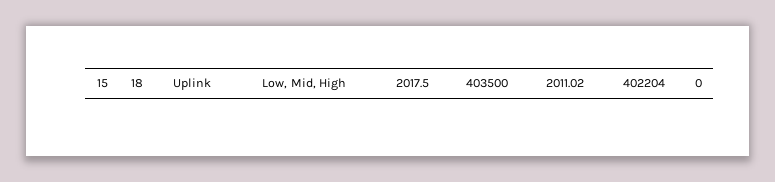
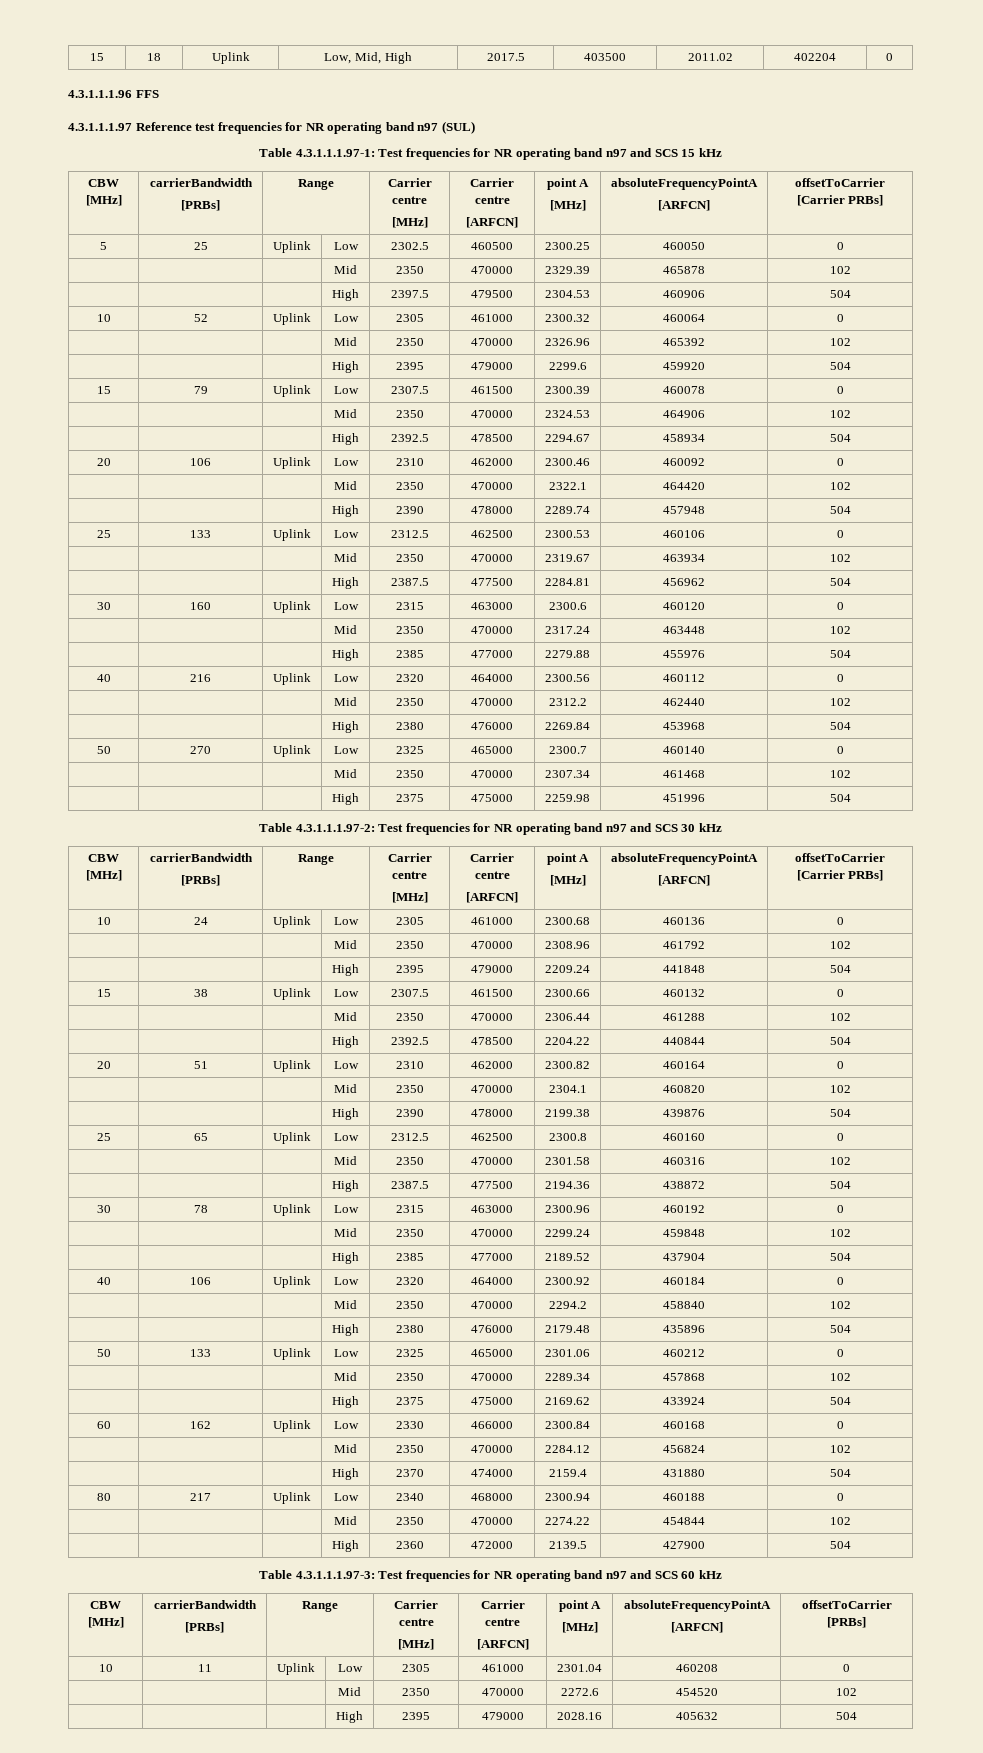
(702, 83) none -> [68,90,159,98] [68,121,475,134] [259,148,722,160] [88,179,119,187] [85,195,122,206] [149,178,253,187] [181,200,220,211] [298,179,334,190] [387,178,432,187] [392,196,427,204] [391,217,428,228] [470,178,514,187] [474,196,510,204] [466,217,518,228] [546,178,590,190] [549,200,586,211] [611,178,758,190] [658,200,710,211] [795,178,885,187] [796,195,884,206] [100,242,107,250] [193,242,208,250] [273,241,311,253] [333,242,359,250] [390,242,429,250] [471,242,513,250] [545,242,590,250] [663,242,705,250] [836,242,844,250] [334,265,357,274] [395,266,424,274] [471,266,513,274] [545,266,590,274] [663,266,705,274] [829,266,851,274] [332,289,359,301] [390,290,429,298] [471,290,513,298] [545,290,590,298] [663,290,705,298] [829,290,851,298] [96,314,111,322] [193,314,208,322] [273,313,311,325] [333,314,359,322] [395,314,424,322] [471,314,513,322] [545,314,590,322] [663,314,705,322] [836,314,844,322] [334,337,357,346] [395,338,424,346] [471,338,513,346] [545,338,590,346] [663,338,705,346] [829,338,851,346] [332,361,359,373] [395,362,424,370] [471,362,513,370] [548,362,587,370] [663,362,705,370] [829,362,851,370] [96,386,111,394] [193,386,208,394] [273,385,311,397] [333,386,359,394] [390,386,429,394] [471,386,513,394] [545,386,590,394] [663,386,705,394] [836,386,844,394] [334,409,357,418] [395,410,424,418] [471,410,513,418] [545,410,590,418] [663,410,705,418] [829,410,851,418] [332,433,359,445] [390,434,429,442] [471,434,513,442] [545,434,590,442] [663,434,705,442] [829,434,851,442] [96,458,111,466] [190,458,211,466] [273,457,311,469] [333,458,359,466] [395,458,424,466] [471,458,513,466] [545,458,590,466] [663,458,705,466] [836,458,844,466] [334,481,357,490] [395,482,424,490] [471,482,513,490] [548,482,587,490] [663,482,705,490] [829,482,851,490] [332,505,359,517] [395,506,424,514] [471,506,513,514] [545,506,590,514] [663,506,705,514] [829,506,851,514] [96,530,111,538] [190,530,211,538] [273,529,311,541] [333,530,359,538] [390,530,429,538] [471,530,513,538] [545,530,590,538] [663,530,705,538] [836,530,844,538] [334,553,357,562] [395,554,424,562] [471,554,513,562] [545,554,590,562] [663,554,705,562] [829,554,851,562] [332,577,359,589] [390,578,429,586] [471,578,513,586] [545,578,590,586] [663,578,705,586] [829,578,851,586] [96,602,111,610] [190,602,211,610] [273,601,311,613] [333,602,359,610] [395,602,424,610] [471,602,513,610] [548,602,587,610] [663,602,705,610] [836,602,844,610] [334,625,357,634] [395,626,424,634] [471,626,513,634] [545,626,590,634] [663,626,705,634] [829,626,851,634] [332,649,359,661] [395,650,424,658] [471,650,513,658] [545,650,590,658] [663,650,705,658] [829,650,851,658] [96,674,111,682] [190,674,211,682] [273,673,311,685] [333,674,359,682] [395,674,424,682] [471,674,513,682] [545,674,590,682] [663,674,705,682] [836,674,844,682] [334,697,357,706] [395,698,424,706] [471,698,513,706] [548,698,587,706] [663,698,705,706] [829,698,851,706] [332,721,359,733] [395,722,424,730] [471,722,513,730] [545,722,590,730] [663,722,705,730] [829,722,851,730] [96,746,111,754] [190,746,211,754] [273,745,311,757] [333,746,359,754] [395,746,424,754] [471,746,513,754] [548,746,587,754] [663,746,705,754] [836,746,844,754] [334,769,357,778] [395,770,424,778] [471,770,513,778] [545,770,590,778] [663,770,705,778] [829,770,851,778] [332,793,359,805] [395,794,424,802] [471,794,513,802] [545,794,590,802] [663,794,705,802] [829,794,851,802] [259,823,722,835] [88,854,119,862] [85,870,122,881] [149,853,253,862] [181,875,220,886] [298,854,334,865] [387,853,432,862] [392,871,427,879] [391,892,428,903] [470,853,514,862] [474,871,510,879] [466,892,518,903] [546,853,590,865] [549,875,586,886] [611,853,758,865] [658,875,710,886] [795,853,885,862] [796,870,884,881] [96,917,111,925] [193,917,208,925] [273,916,311,928] [333,917,359,925] [395,917,424,925] [471,917,513,925] [545,917,590,925] [663,917,705,925] [836,917,844,925] [334,940,357,949] [395,941,424,949] [471,941,513,949] [545,941,590,949] [663,941,705,949] [829,941,851,949] [332,964,359,976] [395,965,424,973] [471,965,513,973] [545,965,590,973] [663,965,705,973] [829,965,851,973] [96,989,111,997] [193,989,208,997] [273,988,311,1000] [333,989,359,997] [390,989,429,997] [471,989,513,997] [545,989,590,997] [663,989,705,997] [836,989,844,997] [334,1012,357,1021] [395,1013,424,1021] [471,1013,513,1021] [545,1013,590,1021] [663,1013,705,1021] [829,1013,851,1021] [332,1036,359,1048] [390,1037,429,1045] [471,1037,513,1045] [545,1037,590,1045] [663,1037,705,1045] [829,1037,851,1045] [96,1061,111,1069] [193,1061,208,1069] [273,1060,311,1072] [333,1061,359,1069] [395,1061,424,1069] [471,1061,513,1069] [545,1061,590,1069] [663,1061,705,1069] [836,1061,844,1069] [334,1084,357,1093] [395,1085,424,1093] [471,1085,513,1093] [548,1085,587,1093] [663,1085,705,1093] [829,1085,851,1093] [332,1108,359,1120] [395,1109,424,1117] [471,1109,513,1117] [545,1109,590,1117] [663,1109,705,1117] [829,1109,851,1117] [96,1133,111,1141] [193,1133,208,1141] [273,1132,311,1144] [333,1133,359,1141] [390,1133,429,1141] [471,1133,513,1141] [548,1133,587,1141] [663,1133,705,1141] [836,1133,844,1141] [334,1156,357,1165] [395,1157,424,1165] [471,1157,513,1165] [545,1157,590,1165] [663,1157,705,1165] [829,1157,851,1165] [332,1180,359,1192] [390,1181,429,1189] [471,1181,513,1189] [545,1181,590,1189] [663,1181,705,1189] [829,1181,851,1189] [96,1205,111,1213] [193,1205,208,1213] [273,1204,311,1216] [333,1205,359,1213] [395,1205,424,1213] [471,1205,513,1213] [545,1205,590,1213] [663,1205,705,1213] [836,1205,844,1213] [334,1228,357,1237] [395,1229,424,1237] [471,1229,513,1237] [545,1229,590,1237] [663,1229,705,1237] [829,1229,851,1237] [332,1252,359,1264] [395,1253,424,1261] [471,1253,513,1261] [545,1253,590,1261] [663,1253,705,1261] [829,1253,851,1261] [96,1277,111,1285] [190,1277,211,1285] [273,1276,311,1288] [333,1277,359,1285] [395,1277,424,1285] [471,1277,513,1285] [545,1277,590,1285] [663,1277,705,1285] [836,1277,844,1285] [334,1300,357,1309] [395,1301,424,1309] [471,1301,513,1309] [548,1301,587,1309] [663,1301,705,1309] [829,1301,851,1309] [332,1324,359,1336] [395,1325,424,1333] [471,1325,513,1333] [545,1325,590,1333] [663,1325,705,1333] [829,1325,851,1333] [96,1349,111,1357] [190,1349,211,1357] [273,1348,311,1360] [333,1349,359,1357] [395,1349,424,1357] [471,1349,513,1357] [545,1349,590,1357] [663,1349,705,1357] [836,1349,844,1357] [334,1372,357,1381] [395,1373,424,1381] [471,1373,513,1381] [545,1373,590,1381] [663,1373,705,1381] [829,1373,851,1381] [332,1396,359,1408] [395,1397,424,1405] [471,1397,513,1405] [545,1397,590,1405] [663,1397,705,1405] [829,1397,851,1405] [96,1421,111,1429] [190,1421,211,1429] [273,1420,311,1432] [333,1421,359,1429] [395,1421,424,1429] [471,1421,513,1429] [545,1421,590,1429] [663,1421,705,1429] [836,1421,844,1429] [334,1444,357,1453] [395,1445,424,1453] [471,1445,513,1453] [545,1445,590,1453] [663,1445,705,1453] [829,1445,851,1453] [332,1468,359,1480] [395,1469,424,1477] [471,1469,513,1477] [548,1469,587,1477] [663,1469,705,1477] [829,1469,851,1477] [96,1493,111,1501] [190,1493,211,1501] [273,1492,311,1504] [333,1493,359,1501] [395,1493,424,1501] [471,1493,513,1501] [545,1493,590,1501] [663,1493,705,1501] [836,1493,844,1501] [334,1516,357,1525] [395,1517,424,1525] [471,1517,513,1525] [545,1517,590,1525] [663,1517,705,1525] [829,1517,851,1525] [332,1540,359,1552] [395,1541,424,1549] [471,1541,513,1549] [548,1541,587,1549] [663,1541,705,1549] [829,1541,851,1549] [259,1570,722,1582] [90,1601,121,1609] [87,1617,124,1628] [153,1600,257,1609] [185,1622,224,1633] [302,1601,338,1612] [394,1600,438,1609] [398,1618,434,1626] [398,1639,434,1650] [480,1600,525,1609] [485,1618,520,1626] [476,1639,529,1650] [558,1600,602,1612] [561,1622,598,1633] [623,1600,771,1612] [670,1622,723,1633] [801,1600,892,1609] [827,1617,866,1628] [98,1664,113,1672] [197,1664,212,1672] [277,1663,315,1675] [337,1664,363,1672] [402,1664,430,1672] [481,1664,524,1672] [557,1664,602,1672] [675,1664,718,1672] [843,1664,850,1672] [338,1687,361,1696] [402,1688,430,1696] [481,1688,524,1696] [560,1688,599,1696] [675,1688,718,1696] [836,1688,857,1696] [336,1711,363,1723] [402,1712,430,1720] [481,1712,524,1720] [557,1712,602,1720] [675,1712,718,1720] [836,1712,857,1720] // 4.3.1.1.1.96 FFS // 4.3.1.1.1.97 Reference test frequencies for NR operating band n97 (SUL) // Table 4.3.1.1.1.97-1: Test frequencies for NR operating band n97 and SCS 15 kHz // CBW [MHz] | carrierBandwidth // [PRBs] | Range | Carrier centre // [MHz] | Carrier centre // [ARFCN] | point A // [MHz] | absoluteFrequencyPointA // [ARFCN] | offsetToCarrier [Carrier PRBs] // 5 | 25 | Uplink | Low | 2302.5 | 460500 | 2300.25 | 460050 | 0 // | | | Mid | 2350 | 470000 | 2329.39 | 465878 | 102 // | | | High | 2397.5 | 479500 | 2304.53 | 460906 | 504 // 10 | 52 | Uplink | Low | 2305 | 461000 | 2300.32 | 460064 | 0 // | | | Mid | 2350 | 470000 | 2326.96 | 465392 | 102 // | | | High | 2395 | 479000 | 2299.6 | 459920 | 504 // 15 | 79 | Uplink | Low | 2307.5 | 461500 | 2300.39 | 460078 | 0 // | | | Mid | 2350 | 470000 | 2324.53 | 464906 | 102 // | | | High | 2392.5 | 478500 | 2294.67 | 458934 | 504 // 20 | 106 | Uplink | Low | 2310 | 462000 | 2300.46 | 460092 | 0 // | | | Mid | 2350 | 470000 | 2322.1 | 464420 | 102 // | | | High | 2390 | 478000 | 2289.74 | 457948 | 504 // 25 | 133 | Uplink | Low | 2312.5 | 462500 | 2300.53 | 460106 | 0 // | | | Mid | 2350 | 470000 | 2319.67 | 463934 | 102 // | | | High | 2387.5 | 477500 | 2284.81 | 456962 | 504 // 30 | 160 | Uplink | Low | 2315 | 463000 | 2300.6 | 460120 | 0 // | | | Mid | 2350 | 470000 | 2317.24 | 463448 | 102 // | | | High | 2385 | 477000 | 2279.88 | 455976 | 504 // 40 | 216 | Uplink | Low | 2320 | 464000 | 2300.56 | 460112 | 0 // | | | Mid | 2350 | 470000 | 2312.2 | 462440 | 102 // | | | High | 2380 | 476000 | 2269.84 | 453968 | 504 // 50 | 270 | Uplink | Low | 2325 | 465000 | 2300.7 | 460140 | 0 // | | | Mid | 2350 | 470000 | 2307.34 | 461468 | 102 // | | | High | 2375 | 475000 | 2259.98 | 451996 | 504 // Table 4.3.1.1.1.97-2: Test frequencies for NR operating band n97 and SCS 30 kHz // CBW [MHz] | carrierBandwidth // [PRBs] | Range | Carrier centre // [MHz] | Carrier centre // [ARFCN] | point A // [MHz] | absoluteFrequencyPointA // [ARFCN] | offsetToCarrier [Carrier PRBs] // 10 | 24 | Uplink | Low | 2305 | 461000 | 2300.68 | 460136 | 0 // | | | Mid | 2350 | 470000 | 2308.96 | 461792 | 102 // | | | High | 2395 | 479000 | 2209.24 | 441848 | 504 // 15 | 38 | Uplink | Low | 2307.5 | 461500 | 2300.66 | 460132 | 0 // | | | Mid | 2350 | 470000 | 2306.44 | 461288 | 102 // | | | High | 2392.5 | 478500 | 2204.22 | 440844 | 504 // 20 | 51 | Uplink | Low | 2310 | 462000 | 2300.82 | 460164 | 0 // | | | Mid | 2350 | 470000 | 2304.1 | 460820 | 102 // | | | High | 2390 | 478000 | 2199.38 | 439876 | 504 // 25 | 65 | Uplink | Low | 2312.5 | 462500 | 2300.8 | 460160 | 0 // | | | Mid | 2350 | 470000 | 2301.58 | 460316 | 102 // | | | High | 2387.5 | 477500 | 2194.36 | 438872 | 504 // 30 | 78 | Uplink | Low | 2315 | 463000 | 2300.96 | 460192 | 0 // | | | Mid | 2350 | 470000 | 2299.24 | 459848 | 102 // | | | High | 2385 | 477000 | 2189.52 | 437904 | 504 // 40 | 106 | Uplink | Low | 2320 | 464000 | 2300.92 | 460184 | 0 // | | | Mid | 2350 | 470000 | 2294.2 | 458840 | 102 // | | | High | 2380 | 476000 | 2179.48 | 435896 | 504 // 50 | 133 | Uplink | Low | 2325 | 465000 | 2301.06 | 460212 | 0 // | | | Mid | 2350 | 470000 | 2289.34 | 457868 | 102 // | | | High | 2375 | 475000 | 2169.62 | 433924 | 504 // 60 | 162 | Uplink | Low | 2330 | 466000 | 2300.84 | 460168 | 0 // | | | Mid | 2350 | 470000 | 2284.12 | 456824 | 102 // | | | High | 2370 | 474000 | 2159.4 | 431880 | 504 // 80 | 217 | Uplink | Low | 2340 | 468000 | 2300.94 | 460188 | 0 // | | | Mid | 2350 | 470000 | 2274.22 | 454844 | 102 // | | | High | 2360 | 472000 | 2139.5 | 427900 | 504 // Table 4.3.1.1.1.97-3: Test frequencies for NR operating band n97 and SCS 60 kHz // CBW [MHz] | carrierBandwidth // [PRBs] | Range | Carrier centre // [MHz] | Carrier centre // [ARFCN] | point A // [MHz] | absoluteFrequencyPointA // [ARFCN] | offsetToCarrier [PRBs] // 10 | 11 | Uplink | Low | 2305 | 461000 | 2301.04 | 460208 | 0 // | | | Mid | 2350 | 470000 | 2272.6 | 454520 | 102 // | | | High | 2395 | 479000 | 2028.16 | 405632 | 504

